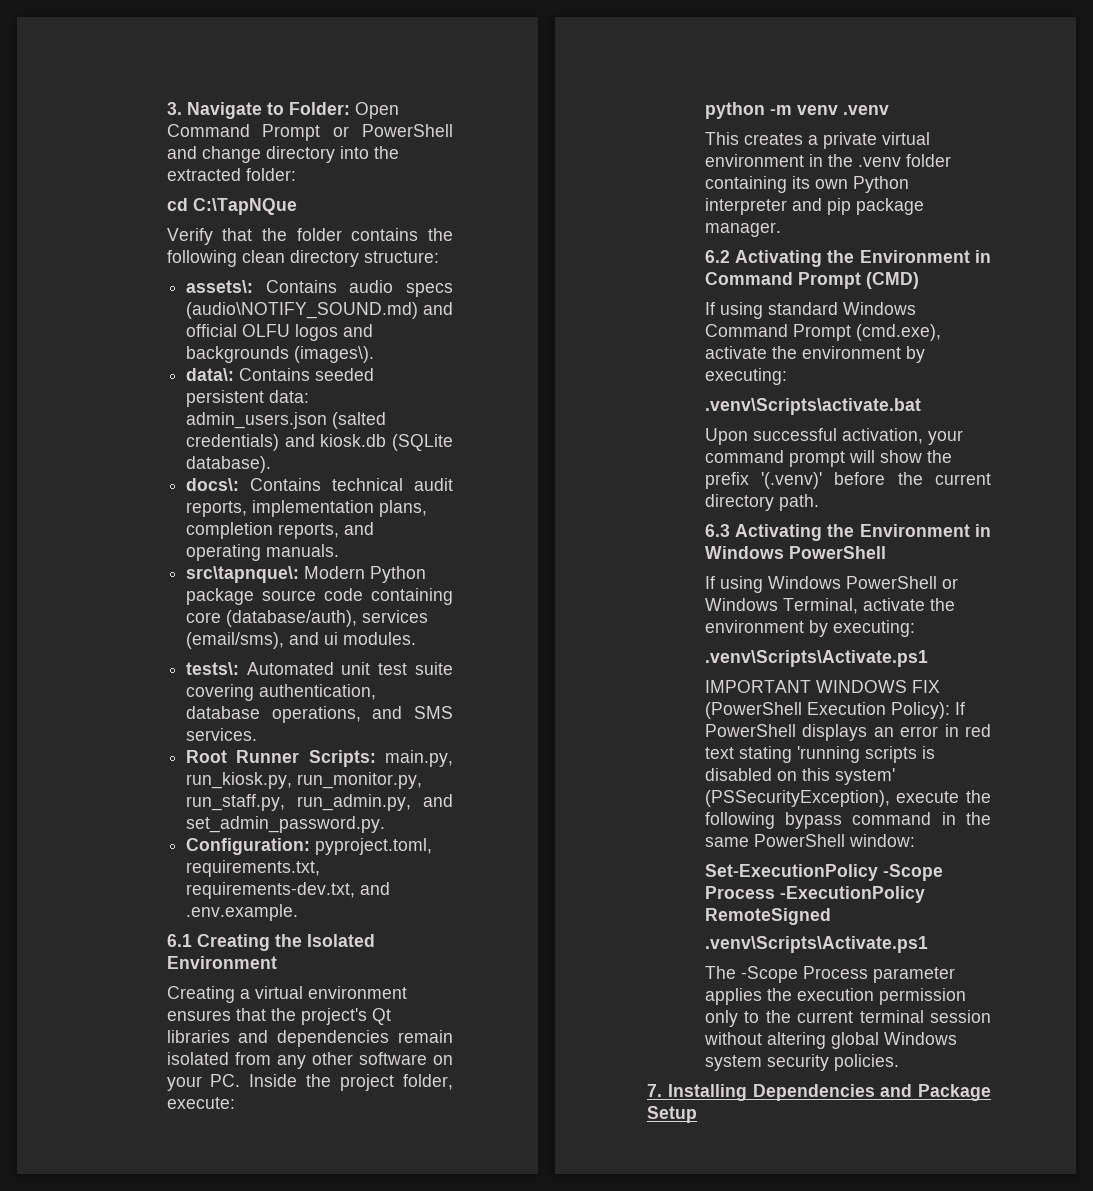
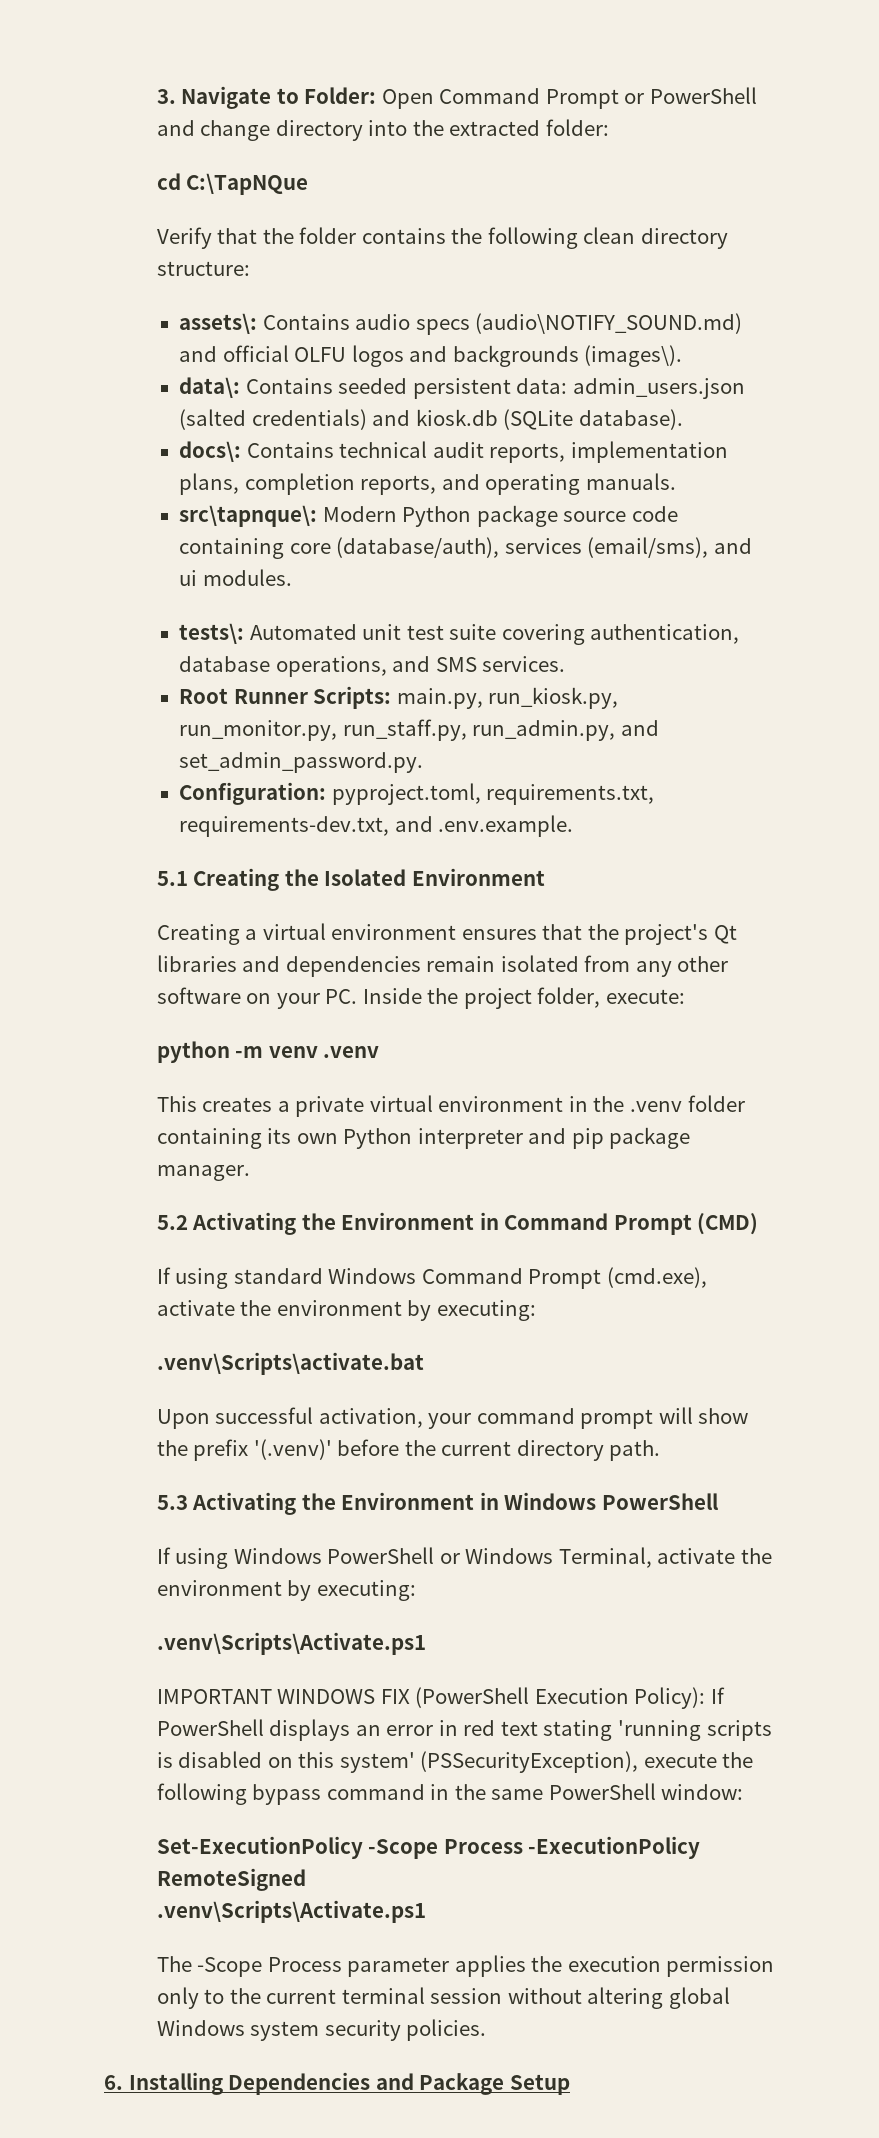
[166,934,192,947] 6.1 -> [156,871,188,886] 5.1
[704,250,730,263] 6.2 -> [156,1215,188,1230] 5.2
[704,524,730,537] 6.3 -> [156,1495,188,1510] 5.3
[647,1084,662,1097] 7. -> [104,2075,123,2090] 6.

